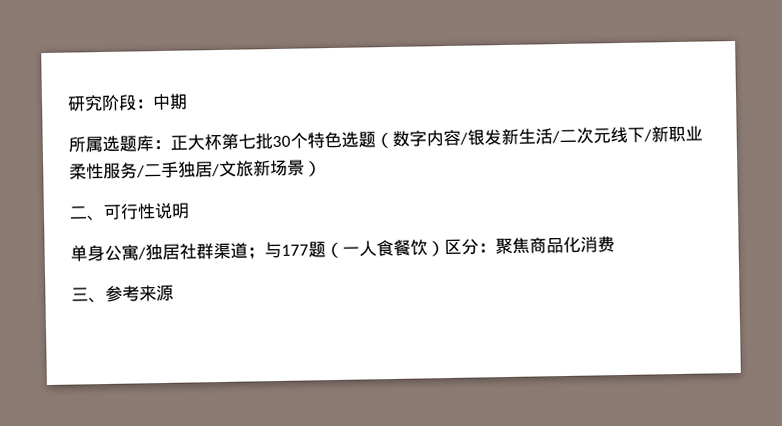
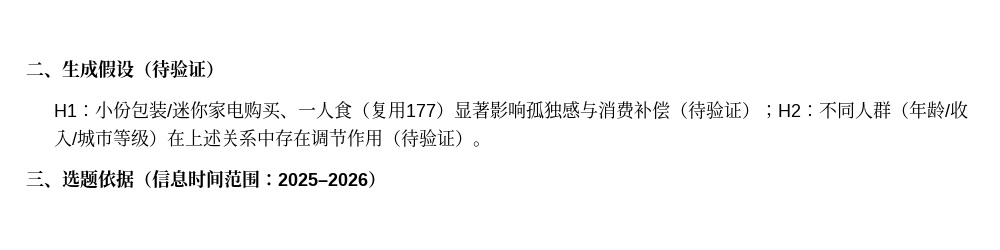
[67,93,188,112] [68,125,703,153] [69,159,322,180] [69,202,190,221] [70,236,615,262] [71,284,174,303] 研究阶段：中期 // 所属选题库：正大杯第七批30个特色选题（数字内容/银发新生活/二次元线下/新职业柔性服务/二手独居/文旅新场景） // 二、可行性说明 // 单身公寓/独居社群渠道；与177题（一人食餐饮）区分：聚焦商品化消费 // 三、参考来源 -> [26,59,224,79] [54,100,969,120] [54,129,492,148] [26,169,386,189] 二、生成假设（待验证） // H1：小份包装/迷你家电购买、一人食（复用177）显著影响孤独感与消费补偿（待验证）；H2：不同人群（年龄/收入/城市等级）在上述关系中存在调节作用（待验证）。 // 三、选题依据（信息时间范围：2025–2026）

